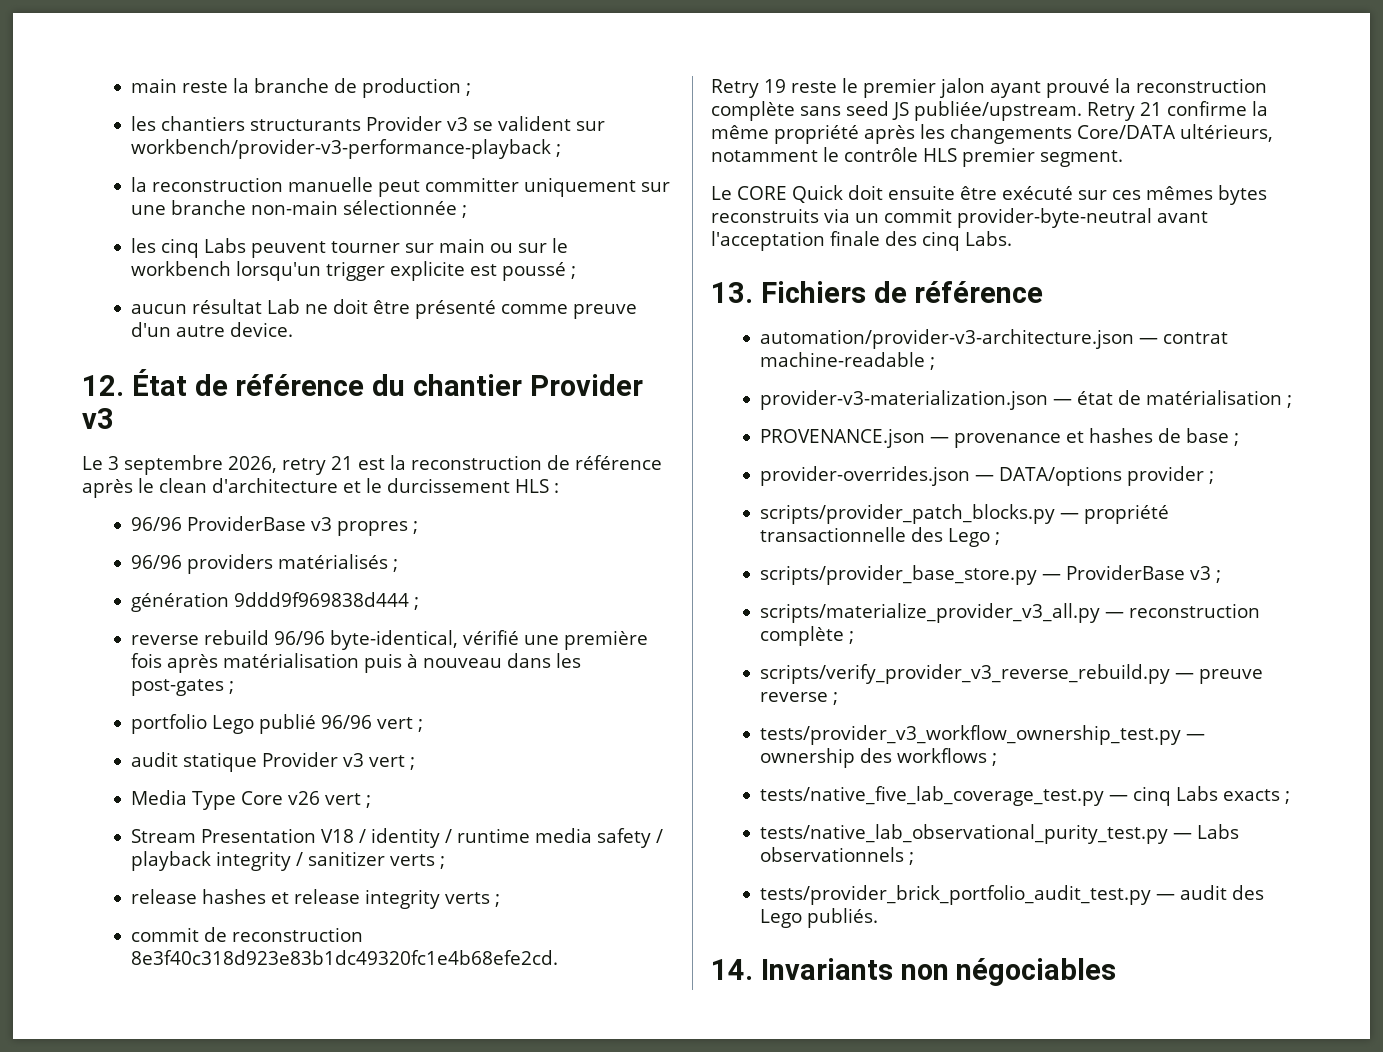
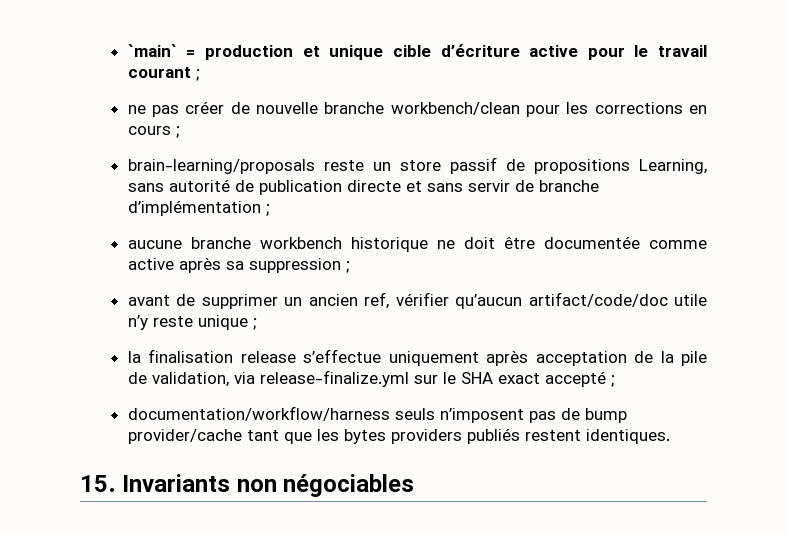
[131,78,472,98] [131,116,606,131] [131,139,562,159] [131,177,671,197] [131,200,468,218] [131,238,569,258] [131,261,577,281] [131,299,638,319] [131,322,294,337] [82,369,643,396] [82,408,114,429] [82,455,662,475] [82,478,559,498] [131,516,419,536] [131,554,399,574] [131,592,420,612] [131,630,649,650] [131,653,582,673] [131,679,235,696] [131,714,424,734] [131,752,416,772] [131,790,372,810] [131,828,664,848] [131,851,446,871] [131,889,501,909] [131,927,364,942] [131,950,559,965] [711,78,1267,98] [711,101,1268,121] [711,124,1273,144] [711,147,1123,167] [711,185,1267,205] [711,208,1208,228] [711,231,1012,251] [711,281,1044,303] [760,329,1229,349] [760,352,936,370] [760,390,1293,410] [760,428,1240,448] [760,466,1215,486] [760,504,1170,524] [760,527,1001,547] [760,565,1222,585] [760,603,1261,623] [760,626,855,646] [760,664,1264,684] [760,692,839,705] [760,725,1206,745] [760,748,998,768] [760,786,1291,806] [760,824,1240,844] [760,847,915,865] [760,885,1265,905] [760,908,879,928] [711,959,753,980] main reste la branche de production ; // les chantiers structurants Provider v3 se valident sur workbench/provider-v3-performance-playback ; // la reconstruction manuelle peut committer uniquement sur une branche non-main sélectionnée ; // les cinq Labs peuvent tourner sur main ou sur le workbench lorsqu'un trigger explicite est poussé ; // aucun résultat Lab ne doit être présenté comme preuve d'un autre device. // 12. État de référence du chantier Provider v3 // Le 3 septembre 2026, retry 21 est la reconstruction de référence après le clean d'architecture et le durcissement HLS : // 96/96 ProviderBase v3 propres ; // 96/96 providers matérialisés ; // génération 9ddd9f969838d444 ; // reverse rebuild 96/96 byte-identical, vérifié une première fois après matérialisation puis à nouveau dans les post-gates ; // portfolio Lego publié 96/96 vert ; // audit statique Provider v3 vert ; // Media Type Core v26 vert ; // Stream Presentation V18 / identity / runtime media safety / playback integrity / sanitizer verts ; // release hashes et release integrity verts ; // commit de reconstruction 8e3f40c318d923e83b1dc49320fc1e4b68efe2cd. // Retry 19 reste le premier jalon ayant prouvé la reconstruction complète sans seed JS publiée/upstream. Retry 21 confirme la même propriété après les changements Core/DATA ultérieurs, notamment le contrôle HLS premier segment. // Le CORE Quick doit ensuite être exécuté sur ces mêmes bytes reconstruits via un commit provider-byte-neutral avant l'acceptation finale des cinq Labs. // 13. Fichiers de référence // automation/provider-v3-architecture.json — contrat machine-readable ; // provider-v3-materialization.json — état de matérialisation ; // PROVENANCE.json — provenance et hashes de base ; // provider-overrides.json — DATA/options provider ; // scripts/provider_patch_blocks.py — propriété transactionnelle des Lego ; // scripts/provider_base_store.py — ProviderBase v3 ; // scripts/materialize_provider_v3_all.py — reconstruction complète ; // scripts/verify_provider_v3_reverse_rebuild.py — preuve reverse ; // tests/provider_v3_workflow_ownership_test.py — ownership des workflows ; // tests/native_five_lab_coverage_test.py — cinq Labs exacts ; // tests/native_lab_observational_purity_test.py — Labs observationnels ; // tests/provider_brick_portfolio_audit_test.py — audit des Lego publiés. // 14. -> [127,44,707,60] [127,67,200,81] [127,101,707,117] [127,126,180,138] [127,157,707,174] [127,179,599,195] [127,200,270,216] [127,236,707,252] [127,257,350,273] [127,292,707,309] [127,315,257,330] [127,349,708,366] [127,370,615,387] [127,406,627,423] [127,428,670,444] [80,475,116,492] `main` = production et unique cible d’écriture active pour le travail courant ; // ne pas créer de nouvelle branche workbench/clean pour les corrections en cours ; // brain-learning/proposals reste un store passif de propositions Learning, sans autorité de publication directe et sans servir de branche d’implémentation ; // aucune branche workbench historique ne doit être documentée comme active après sa suppression ; // avant de supprimer un ancien ref, vérifier qu’aucun artifact/code/doc utile n’y reste unique ; // la finalisation release s’effectue uniquement après acceptation de la pile de validation, via release-finalize.yml sur le SHA exact accepté ; // documentation/workflow/harness seuls n’imposent pas de bump provider/cache tant que les bytes providers publiés restent identiques. // 15.

